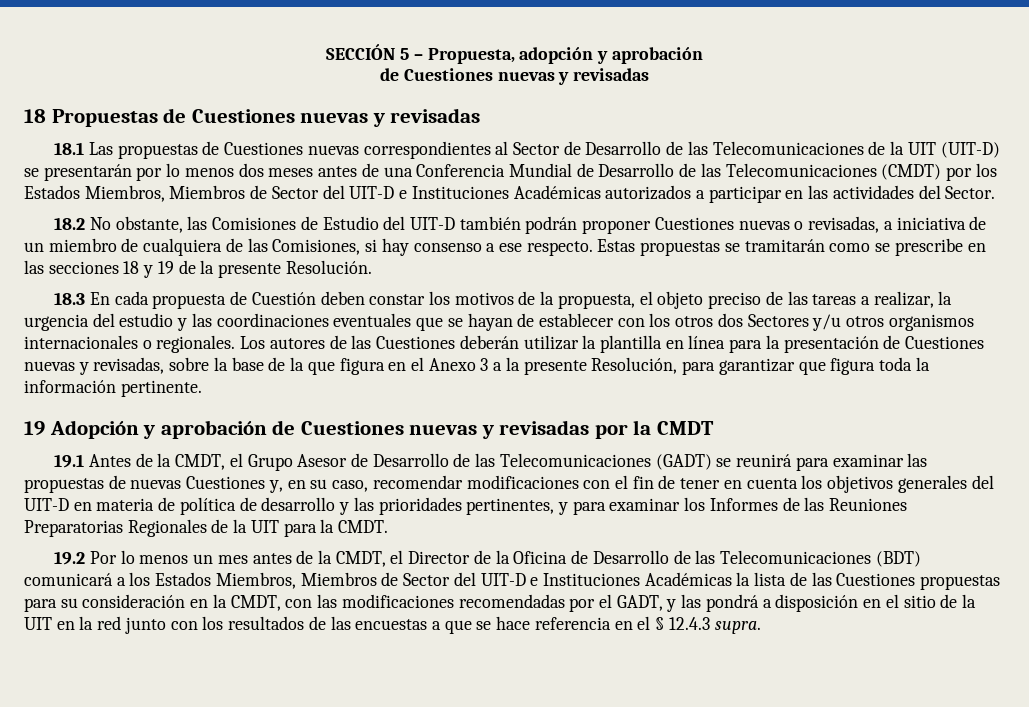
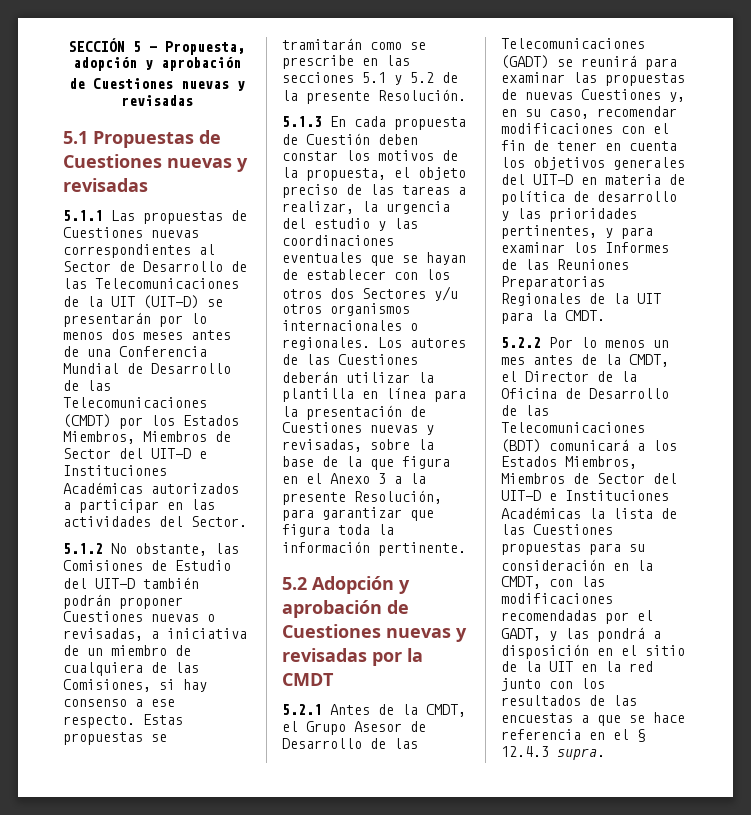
[24,109,46,123] 18 -> [63,131,88,144] 5.1
[54,142,85,155] 18.1 -> [63,210,103,221] 5.1.1
[54,217,86,230] 18.2 -> [63,543,103,554] 5.1.2
[123,261,174,278] 18 y 19 -> [362,72,434,85] 5.1 y 5.2
[54,292,86,305] 18.3 -> [282,116,322,127] 5.1.3
[24,421,45,436] 19 -> [282,577,307,590] 5.2
[54,454,85,468] 19.1 -> [282,704,322,715] 5.2.1
[54,551,86,565] 19.2 -> [501,337,541,348] 5.2.2

